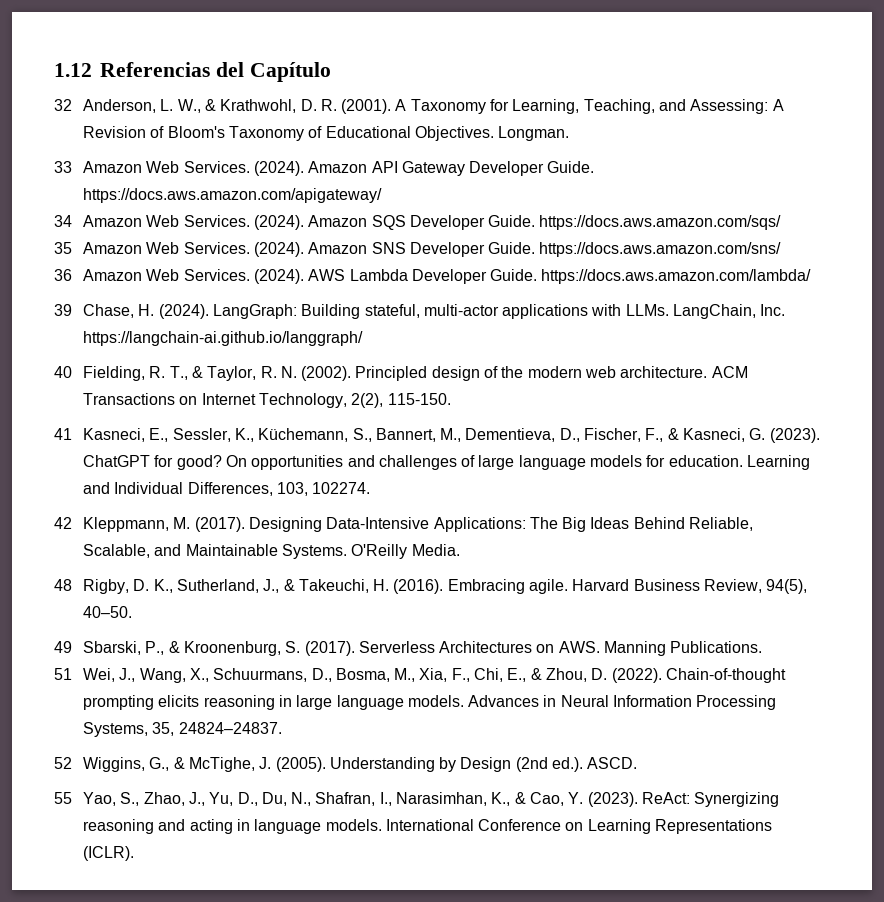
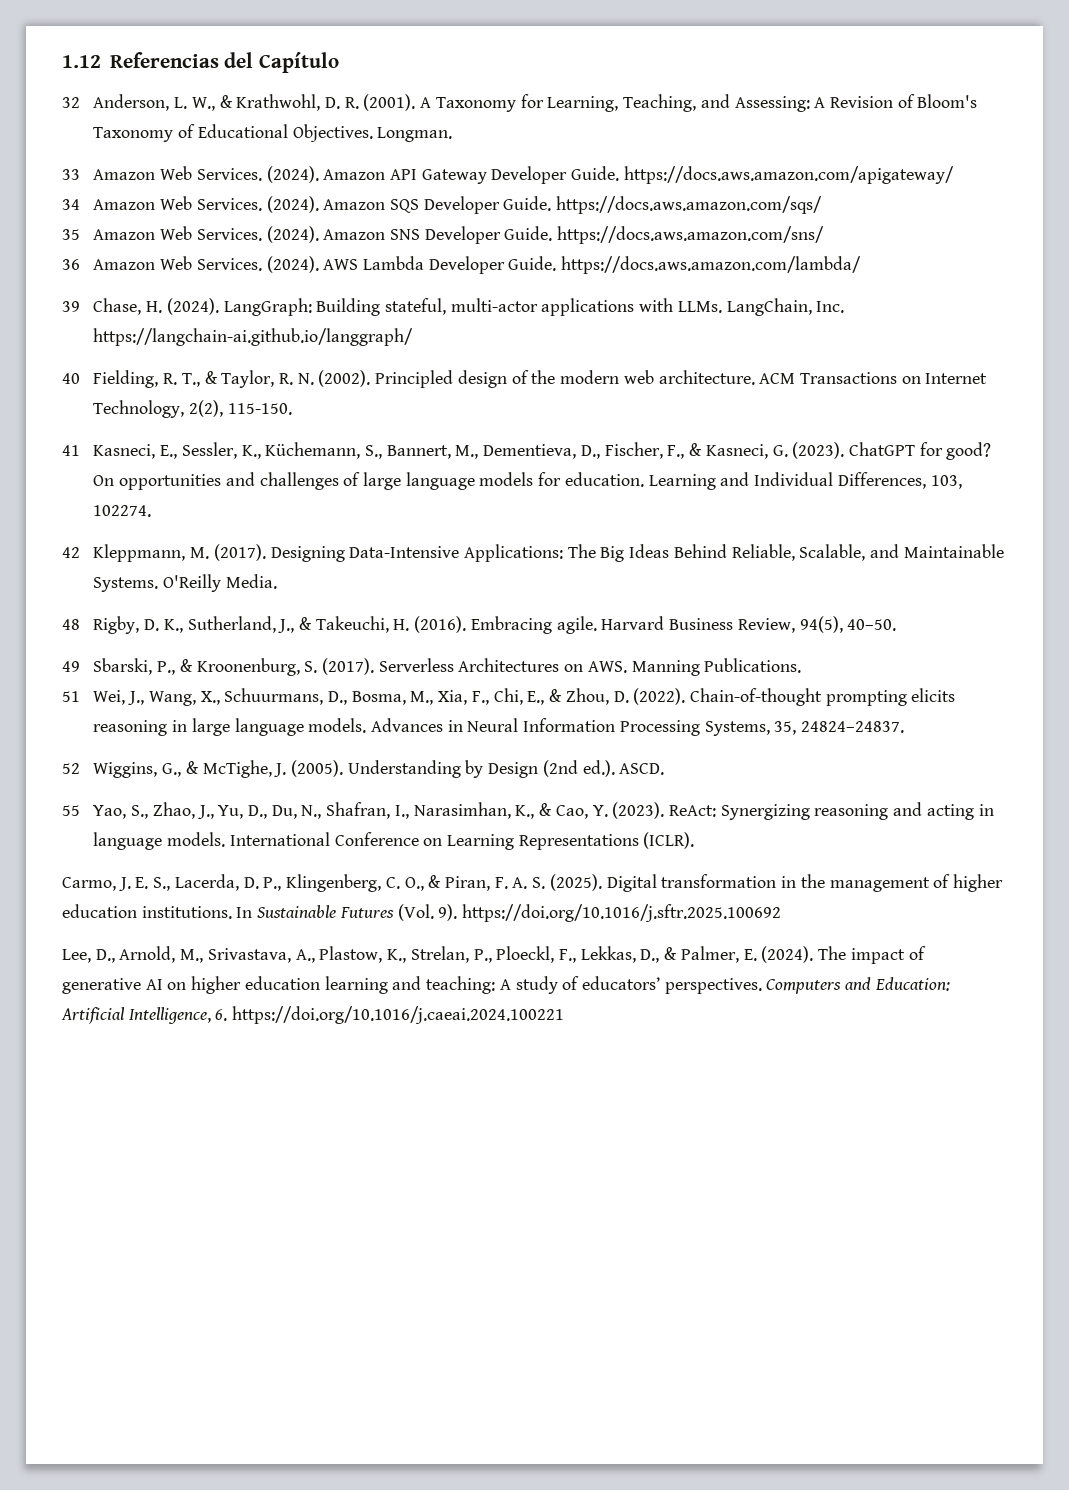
(134, 853) none -> [62,874,1003,892] [62,904,782,922] [62,946,926,964] [62,976,950,994] [61,1006,565,1024] // Carmo, J. E. S., Lacerda, D. P., Klingenberg, C. O., & Piran, F. A. S. (2025). Digital transformation in the management of higher education institutions. In Sustainable Futures (Vol. 9). https://doi.org/10.1016/j.sftr.2025.100692 // Lee, D., Arnold, M., Srivastava, A., Plastow, K., Strelan, P., Ploeckl, F., Lekkas, D., & Palmer, E. (2024). The impact of generative AI on higher education learning and teaching: A study of educators’ perspectives. Computers and Education: Artificial Intelligence, 6. https://doi.org/10.1016/j.caeai.2024.100221

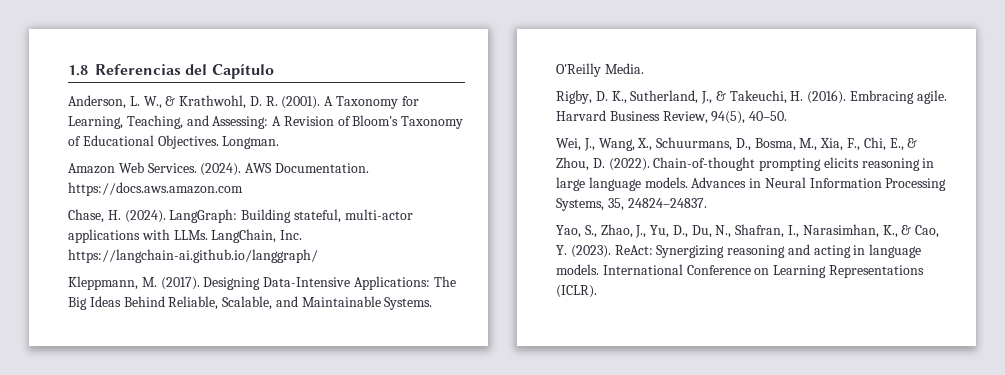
[62,55,101,68] 1.12 -> [68,65,88,76] 1.8
[62,97,80,108] 32 -> (274, 71) none
[62,166,954,184] [62,196,823,214] [62,226,825,244] [62,259,80,270] 33 Amazon Web Services. (2024). Amazon API Gateway Developer Guide. https://docs.aws.amazon.com/apigateway/ // 34 Amazon Web Services. (2024). Amazon SQS Developer Guide. https://docs.aws.amazon.com/sqs/ // 35 Amazon Web Services. (2024). Amazon SNS Developer Guide. https://docs.aws.amazon.com/sns/ // 36 -> (280, 142) none
[363,256,862,274] [62,301,80,312] Lambda Developer Guide. https://docs.aws.amazon.com/lambda/ // 39 -> [274,163,369,173] [68,182,243,196] Documentation. https://docs.aws.amazon.com //
[62,370,988,388] [93,400,292,418] [62,442,992,460] [93,472,962,490] [93,505,152,517] [62,547,80,558] 40 Fielding, R. T., & Taylor, R. N. (2002). Principled design of the modern web architecture. ACM Transactions on Internet Technology, 2(2), 115-150. // 41 Kasneci, E., Sessler, K., Küchemann, S., Bannert, M., Dementieva, D., Fischer, F., & Kasneci, G. (2023). ChatGPT for good? On opportunities and challenges of large language models for education. Learning and Individual Differences, 103, 102274. // 42 -> (318, 256) none
[62,619,80,630] 48 -> (644, 68) none
[62,658,802,676] [62,691,80,702] 49 Sbarski, P., & Kroonenburg, S. (2017). Serverless Architectures on AWS. Manning Publications. // 51 -> (788, 116) none
[62,760,665,778] [62,805,80,816] 52 Wiggins, G., & McTighe, J. (2005). Understanding by Design (2nd ed.). ASCD. // 55 -> (707, 203) none
[62,874,1003,892] [62,904,782,922] [62,946,926,964] [62,976,950,994] [61,1006,565,1024] // Carmo, J. E. S., Lacerda, D. P., Klingenberg, C. O., & Piran, F. A. S. (2025). Digital transformation in the management of higher education institutions. In Sustainable Futures (Vol. 9). https://doi.org/10.1016/j.sftr.2025.100692 // Lee, D., Arnold, M., Srivastava, A., Plastow, K., Strelan, P., Ploeckl, F., Lekkas, D., & Palmer, E. (2024). The impact of generative AI on higher education learning and teaching: A study of educators’ perspectives. Computers and Education: Artificial Intelligence, 6. https://doi.org/10.1016/j.caeai.2024.100221 -> (597, 291) none

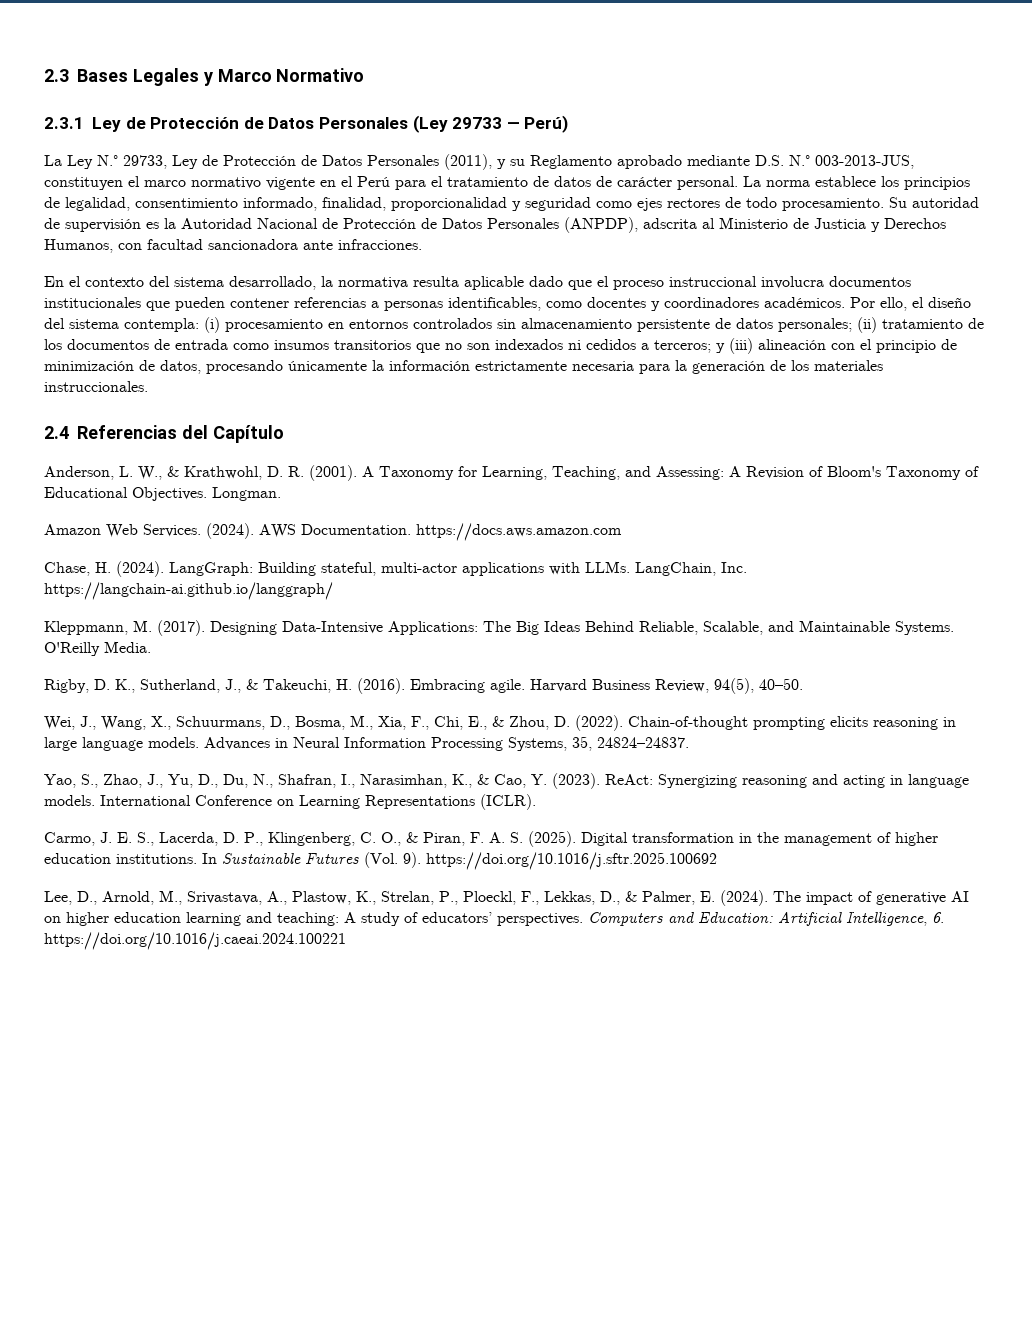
[68,65,88,76] 1.8 -> [44,68,365,86] [44,115,569,133] [44,154,914,170] [44,176,970,190] [44,197,979,211] [44,217,946,233] [44,239,422,253] [44,276,911,290] [44,297,971,311] [44,317,984,333] [44,338,957,354] [44,360,883,374] [44,381,148,392] [44,426,69,439] 2.3 Bases Legales y Marco Normativo // 2.3.1 Ley de Protección de Datos Personales (Ley 29733 — Perú) // La Ley N.° 29733, Ley de Protección de Datos Personales (2011), y su Reglamento aprobado mediante D.S. N.° 003-2013-JUS, constituyen el marco normativo vigente en el Perú para el tratamiento de datos de carácter personal. La norma establece los principios de legalidad, consentimiento informado, finalidad, proporcionalidad y seguridad como ejes rectores de todo procesamiento. Su autoridad de supervisión es la Autoridad Nacional de Protección de Datos Personales (ANPDP), adscrita al Ministerio de Justicia y Derechos Humanos, con facultad sancionadora ante infracciones. // En el contexto del sistema desarrollado, la normativa resulta aplicable dado que el proceso instruccional involucra documentos institucionales que pueden contener referencias a personas identificables, como docentes y coordinadores académicos. Por ello, el diseño del sistema contempla: (i) procesamiento en entornos controlados sin almacenamiento persistente de datos personales; (ii) tratamiento de los documentos de entrada como insumos transitorios que no son indexados ni cedidos a terceros; y (iii) alineación con el principio de minimización de datos, procesando únicamente la información estrictamente necesaria para la generación de los materiales instruccionales. // 2.4
(597, 291) none -> [44,831,938,847] [44,852,717,870] [44,890,969,906] [44,911,944,926] [44,932,346,950] // Carmo, J. E. S., Lacerda, D. P., Klingenberg, C. O., & Piran, F. A. S. (2025). Digital transformation in the management of higher education institutions. In Sustainable Futures (Vol. 9). https://doi.org/10.1016/j.sftr.2025.100692 // Lee, D., Arnold, M., Srivastava, A., Plastow, K., Strelan, P., Ploeckl, F., Lekkas, D., & Palmer, E. (2024). The impact of generative AI on higher education learning and teaching: A study of educators’ perspectives. Computers and Education: Artificial Intelligence, 6. https://doi.org/10.1016/j.caeai.2024.100221

